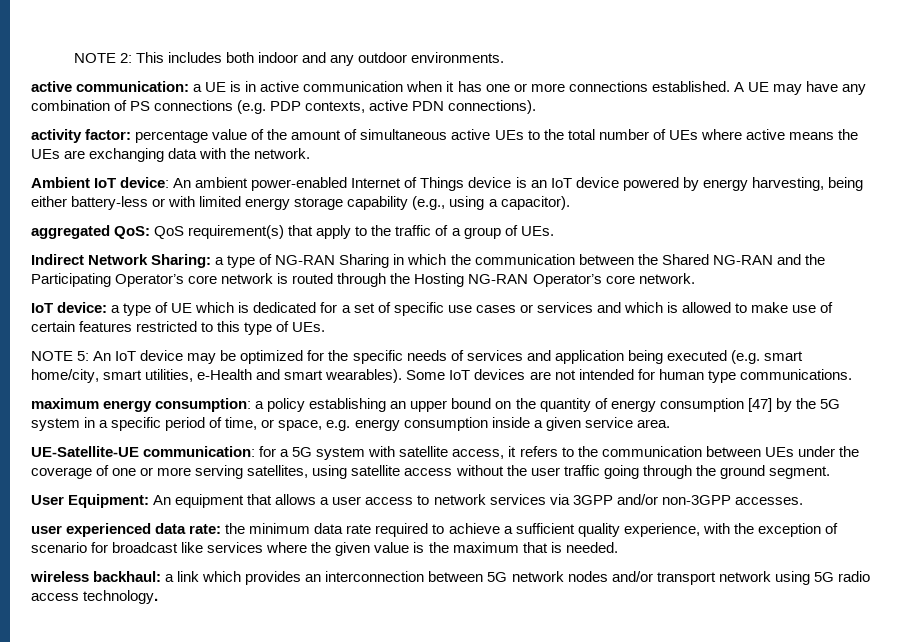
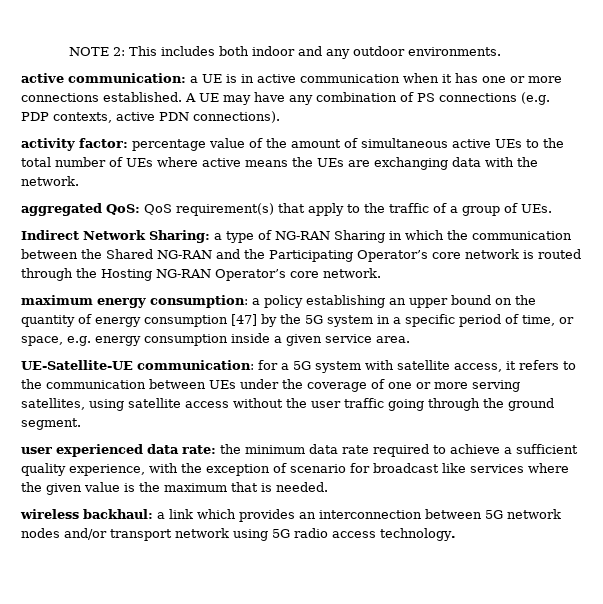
[31,177,863,191] [31,196,570,210] // Ambient IoT device: An ambient power-enabled Internet of Things device is an IoT device powered by energy harvesting, being either battery-less or with limited energy storage capability (e.g., using a capacitor). -> (79, 181) none
[31,302,834,316] [31,321,326,335] [31,350,803,364] [31,369,852,383] // IoT device: a type of UE which is dedicated for a set of specific use cases or services and which is allowed to make use of certain features restricted to this type of UEs. // NOTE 5: An IoT device may be optimized for the specific needs of services and application being executed (e.g. smart home/city, smart utilities, e-Health and smart wearables). Some IoT devices are not intended for human type communications. -> (381, 273) none
[31,494,803,508] // User Equipment: An equipment that allows a user access to network services via 3GPP and/or non-3GPP accesses. -> (81, 424) none

